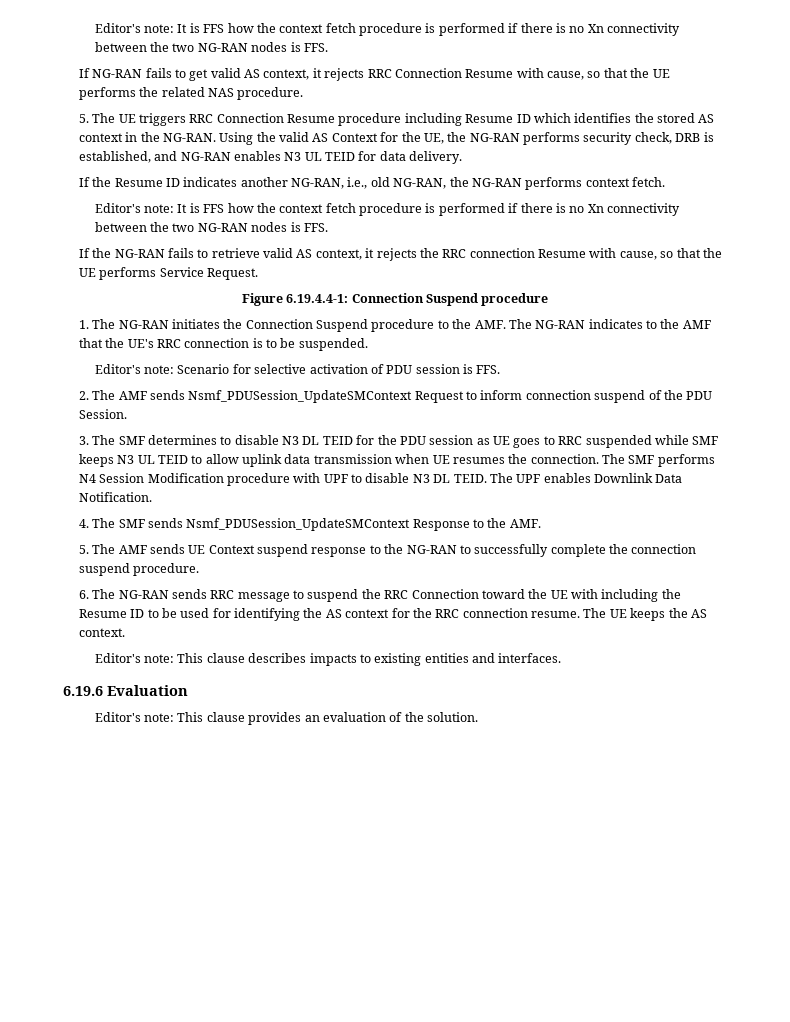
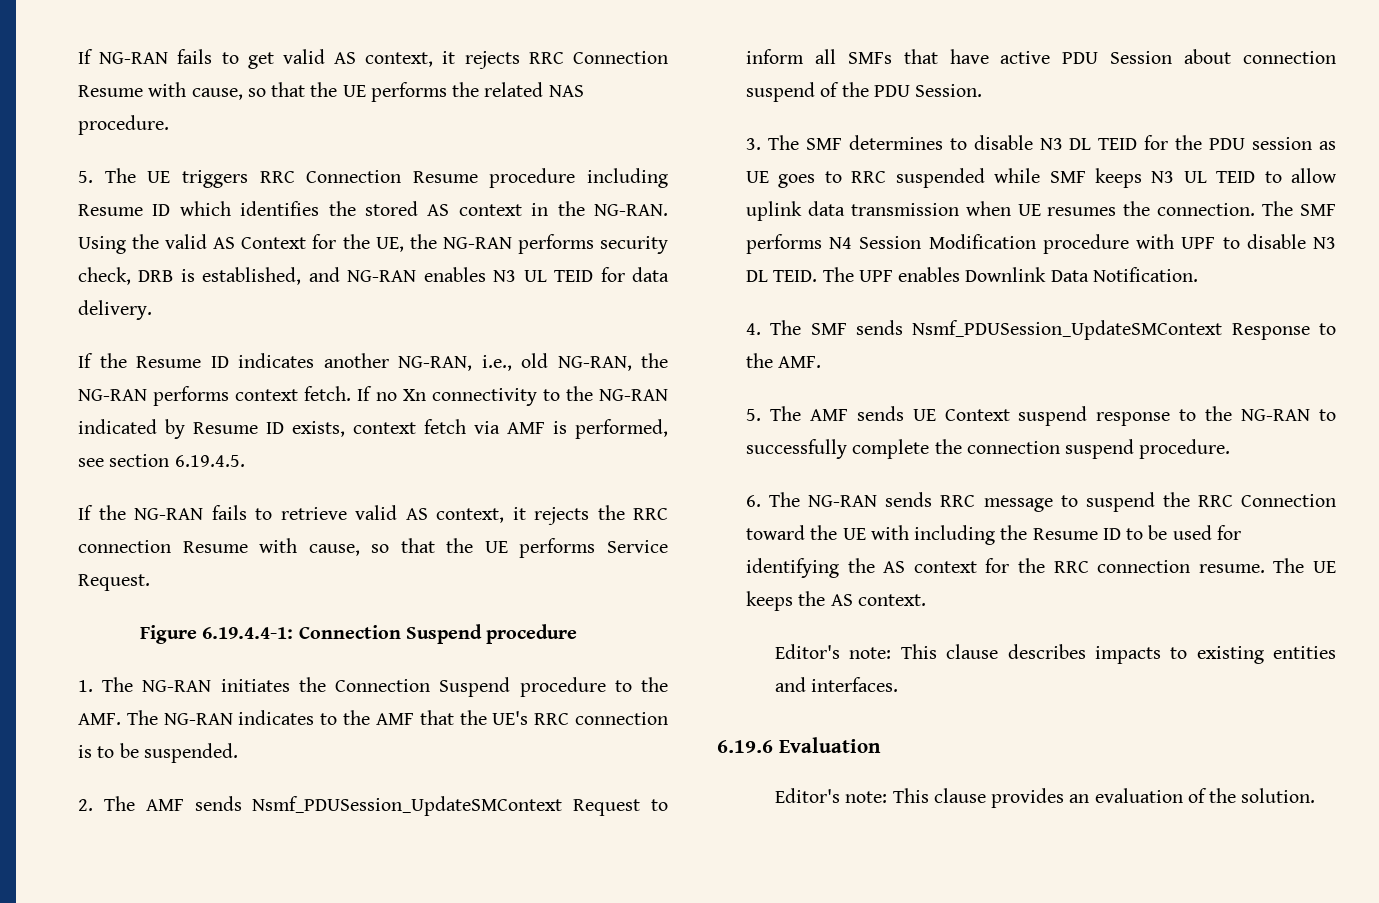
[94,23,681,36] [94,42,328,52] Editor's note: It is FFS how the context fetch procedure is performed if there is no Xn connectivity between the two NG-RAN nodes is FFS. // -> (78, 56) none
[94,203,681,216] [94,222,328,232] // Editor's note: It is FFS how the context fetch procedure is performed if there is no Xn connectivity between the two NG-RAN nodes is FFS. -> [357,386,668,406] [78,419,668,439] [78,454,245,467] If no Xn connectivity to the NG-RAN indicated by Resume ID exists, context fetch via AMF is performed, see section 6.19.4.5.
[94,364,501,374] // Editor's note: Scenario for selective activation of PDU session is FFS. -> (238, 753) none
(523, 395) none -> [814,49,1232,64] all SMFs that have active PDU Session about

